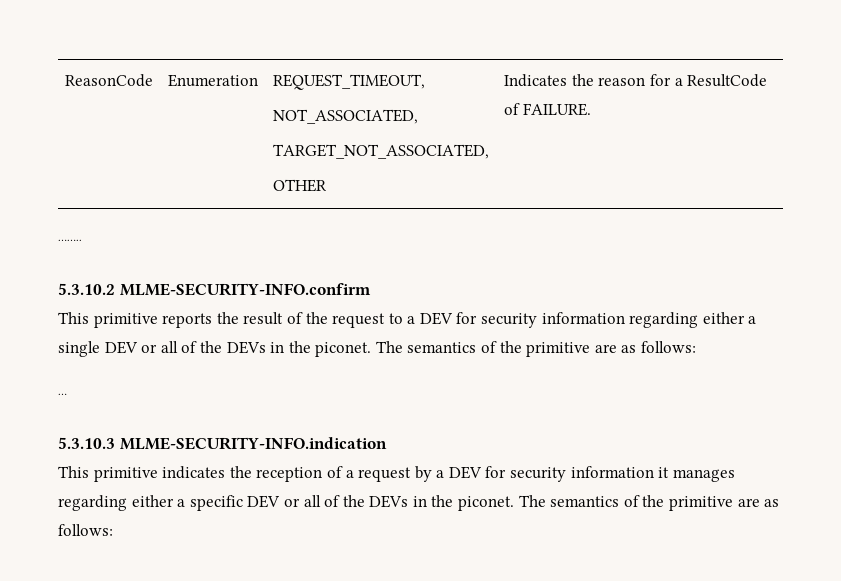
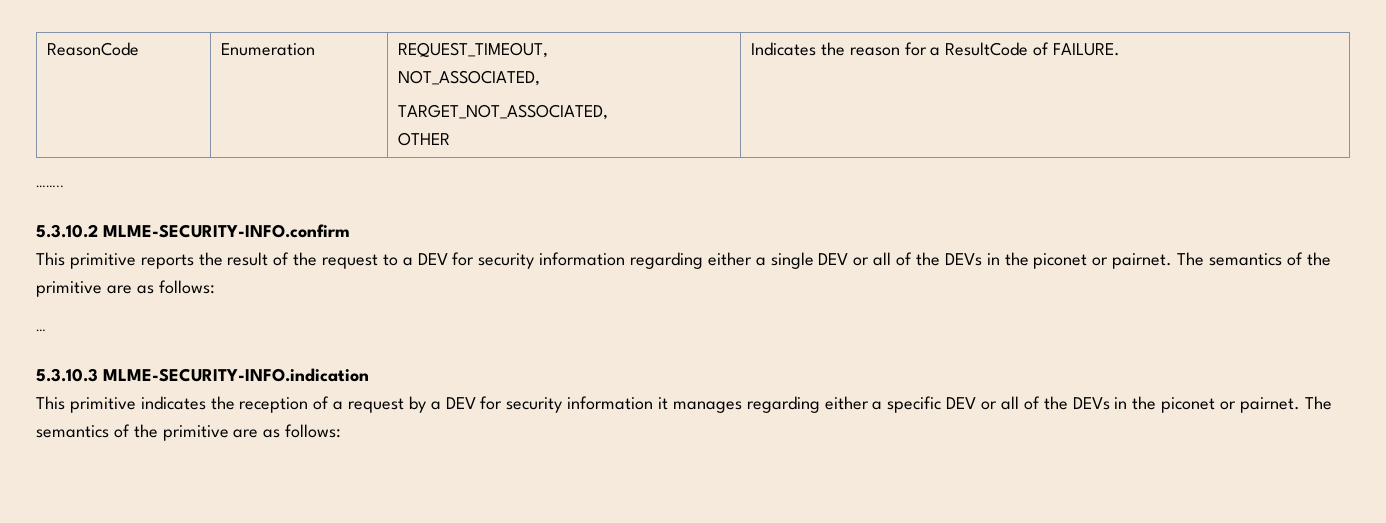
[315,342,372,357] piconet. -> [1033,253,1173,269] piconet or pairnet.
[458,496,515,511] piconet. -> [1161,397,1300,413] piconet or pairnet.

